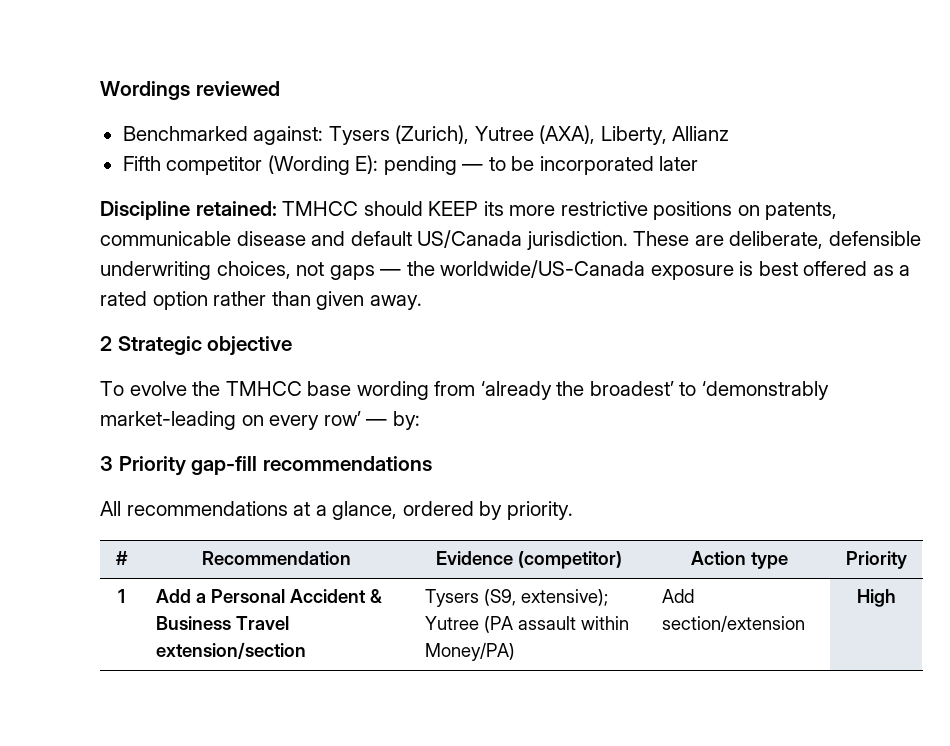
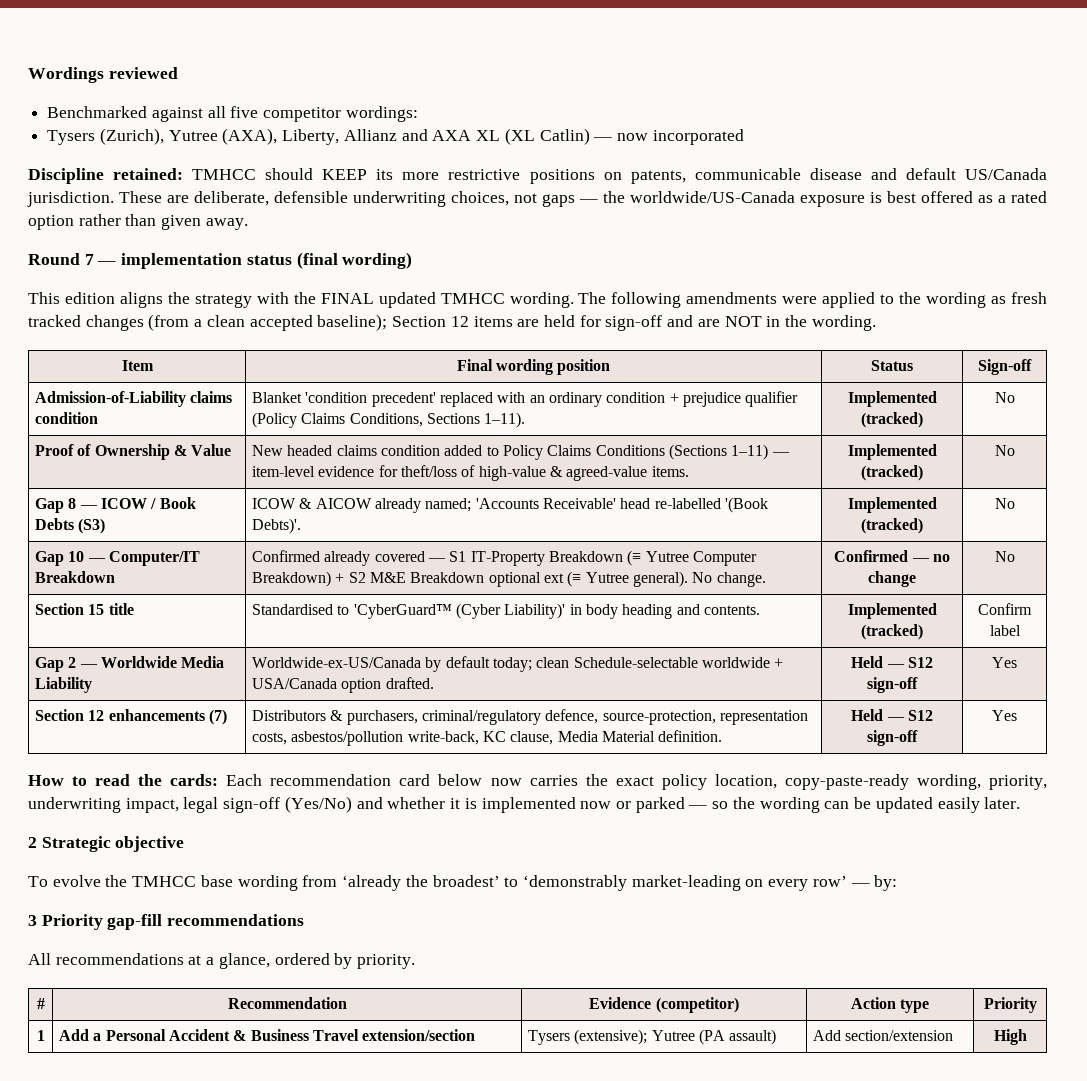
[253,126,324,145] against: -> [151,106,418,122] against all five competitor wordings: //
[122,155,535,175] // Fifth competitor (Wording E): pending — to be -> [401,128,648,145] and AXA XL (XL Catlin) — now
[659,156,699,171] later -> (744, 137) none
(422, 302) none -> [28,252,413,269] [28,292,1048,308] [28,314,876,331] [121,360,154,371] [456,359,611,375] [871,360,913,371] [978,359,1032,375] [35,391,233,407] [35,412,99,424] [252,391,799,407] [252,412,526,428] [847,391,937,407] [861,412,923,428] [994,392,1015,403] [35,444,232,460] [252,444,790,460] [252,465,689,481] [847,444,937,460] [861,465,923,481] [994,445,1015,456] [35,497,196,513] [35,518,106,534] [252,497,768,513] [252,518,302,534] [847,497,937,513] [861,518,923,534] [994,498,1015,509] [35,551,201,566] [35,571,116,583] [252,550,757,566] [252,571,766,587] [834,550,950,562] [868,571,916,587] [994,551,1015,562] [35,603,134,615] [252,603,760,619] [847,603,937,619] [861,624,923,640] [978,603,1032,615] [989,625,1021,636] [35,656,225,672] [35,677,93,693] [252,656,784,672] [252,677,434,693] [851,656,933,668] [867,677,918,693] [992,657,1017,668] [35,709,228,725] [252,709,808,725] [252,730,723,746] [851,709,933,721] [867,730,918,746] [992,710,1017,721] [28,774,1047,790] [28,796,1021,813] // Round 7 — implementation status (final wording) // This edition aligns the strategy with the FINAL updated TMHCC wording. The following amendments were applied to the wording as fresh tracked changes (from a clean accepted baseline); Section 12 items are held for sign-off and are NOT in the wording. // Item | Final wording position | Status | Sign-off // Admission-of-Liability claims condition | Blanket 'condition precedent' replaced with an ordinary condition + prejudice qualifier (Policy Claims Conditions, Sections 1–11). | Implemented (tracked) | No // Proof of Ownership & Value | New headed claims condition added to Policy Claims Conditions (Sections 1–11) — item-level evidence for theft/loss of high-value & agreed-value items. | Implemented (tracked) | No // Gap 8 — ICOW / Book Debts (S3) | ICOW & AICOW already named; 'Accounts Receivable' head re-labelled '(Book Debts)'. | Implemented (tracked) | No // Gap 10 — Computer/IT Breakdown | Confirmed already covered — S1 IT-Property Breakdown (≡ Yutree Computer Breakdown) + S2 M&E Breakdown optional ext (≡ Yutree general). No change. | Confirmed — no change | No // Section 15 title | Standardised to 'CyberGuard™ (Cyber Liability)' in body heading and contents. | Implemented (tracked) | Confirm label // Gap 2 — Worldwide Media Liability | Worldwide-ex-US/Canada by default today; clean Schedule-selectable worldwide + USA/Canada option drafted. | Held — S12 sign-off | Yes // Section 12 enhancements (7) | Distributors & purchasers, criminal/regulatory defence, source-protection, representation costs, asbestos/pollution write-back, KC clause, Media Material definition. | Held — S12 sign-off | Yes // How to read the cards: Each recommendation card below now carries the exact policy location, copy-paste-ready wording, priority, underwriting impact, legal sign-off (Yes/No) and whether it is implemented now or parked — so the wording can be updated easily later.
[483,589,608,606] [424,616,629,633] [424,642,515,661] (S9, extensive); Yutree (PA assault within Money/PA) -> [574,1029,777,1045] (extensive); Yutree (PA assault)

